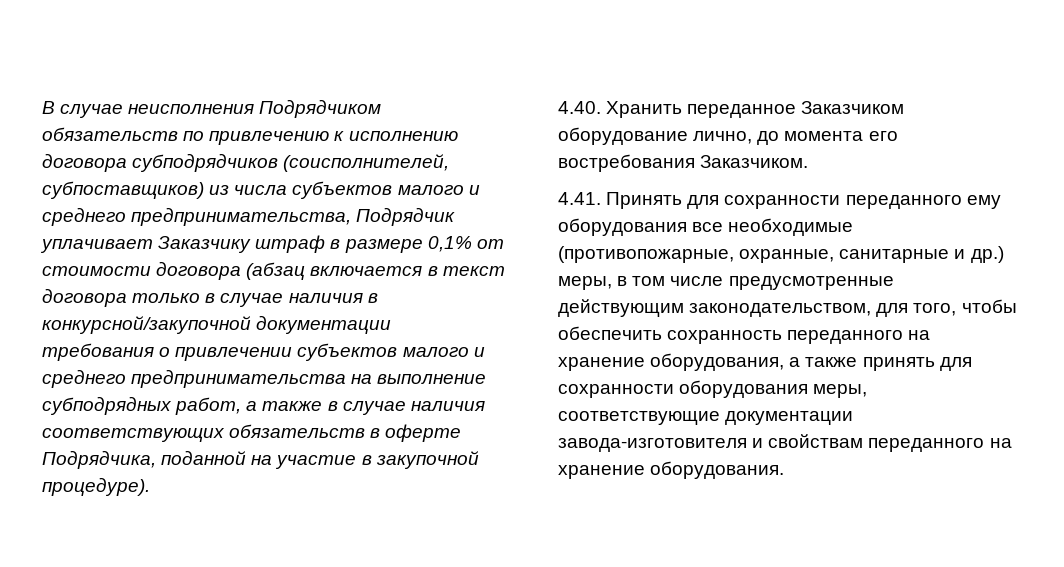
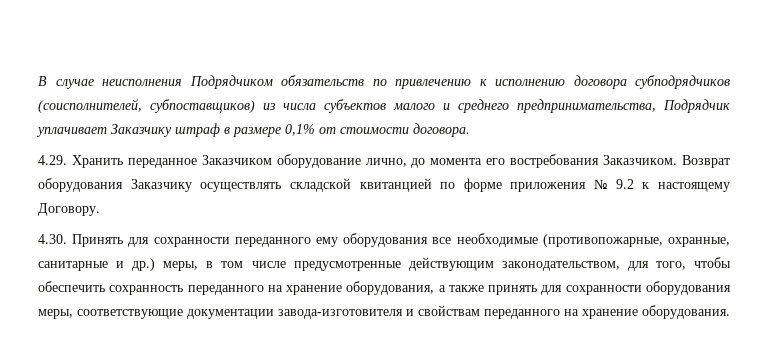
[156,261,505,280] [42,288,378,307] [42,315,392,334] [42,343,485,361] [42,369,487,388] [42,396,485,415] [42,424,462,442] [42,450,479,469] [42,477,150,496] [558,101,601,114] договора (абзац включается в текст договора только в случае наличия в конкурсной/закупочной документации требования о привлечении субъектов малого и среднего предпринимательства на выполнение субподрядных работ, а также в случае наличия соответствующих обязательств в оферте Подрядчика, поданной на участие в закупочной процедуре). // 4.40. -> [413,123,470,137] [38,155,67,165] договора. // 4.29.
[558,192,601,205] // 4.41. -> [682,155,730,168] [38,178,730,192] [38,203,100,216] [38,234,67,244] Возврат оборудования Заказчику осуществлять складской квитанцией по форме приложения № 9.2 к настоящему Договору. // 4.30.

